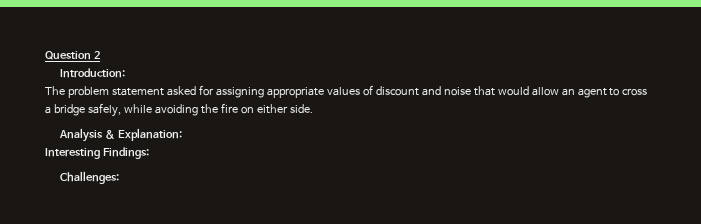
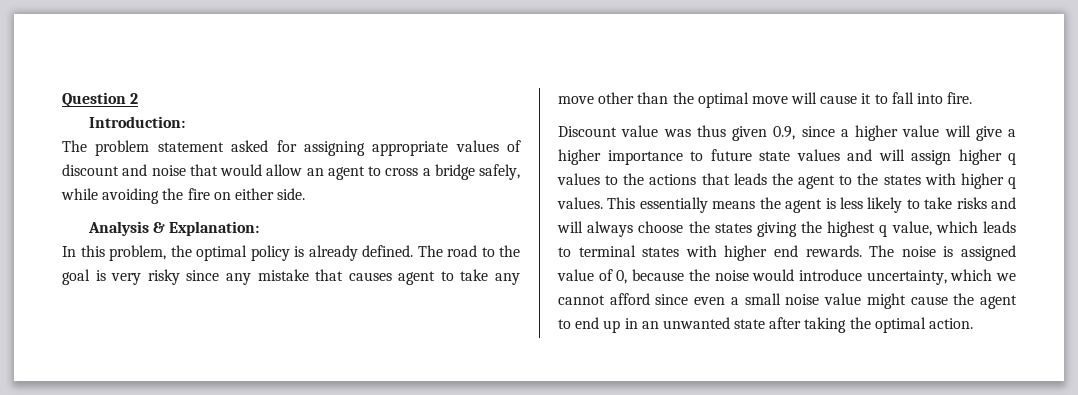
[45,147,149,159] [60,171,120,184] Interesting Findings: // Challenges: -> [62,245,520,261] [62,269,520,285] [558,92,973,108] [558,125,1016,141] [558,149,1016,165] [557,173,1016,189] [557,197,1016,213] [557,221,1016,237] [558,245,1016,261] [557,269,1016,285] [558,293,1017,309] [558,317,974,333] In this problem, the optimal policy is already defined. The road to the goal is very risky since any mistake that causes agent to take any move other than the optimal move will cause it to fall into fire. // Discount value was thus given 0.9, since a higher value will give a higher importance to future state values and will assign higher q values to the actions that leads the agent to the states with higher q values. This essentially means the agent is less likely to take risks and will always choose the states giving the highest q value, which leads to terminal states with higher end rewards. The noise is assigned value of 0, because the noise would introduce uncertainty, which we cannot afford since even a small noise value might cause the agent to end up in an unwanted state after taking the optimal action.

